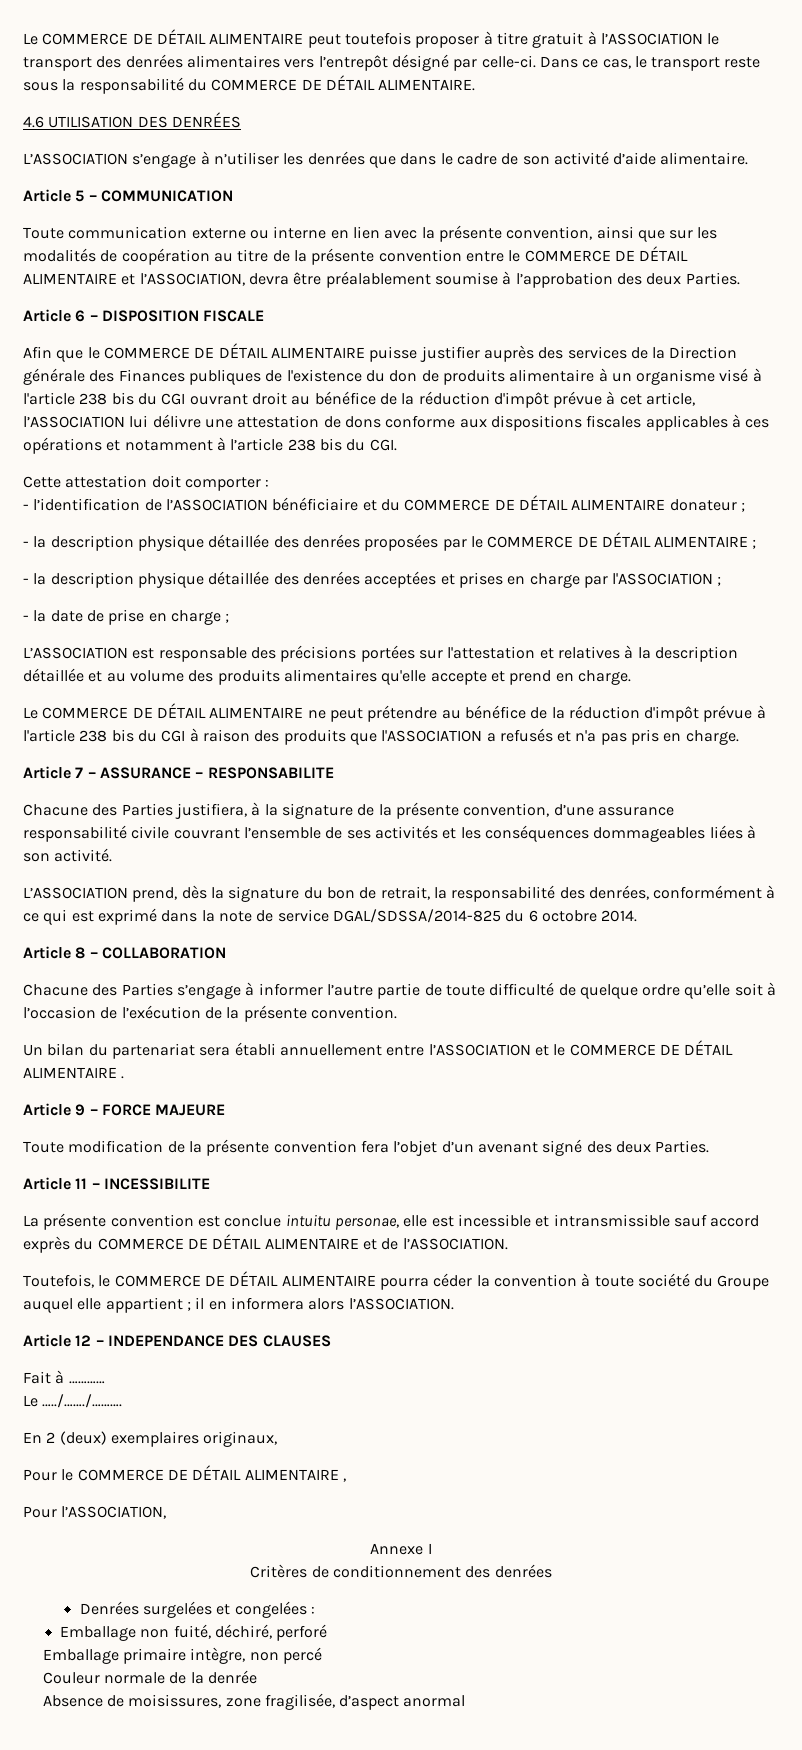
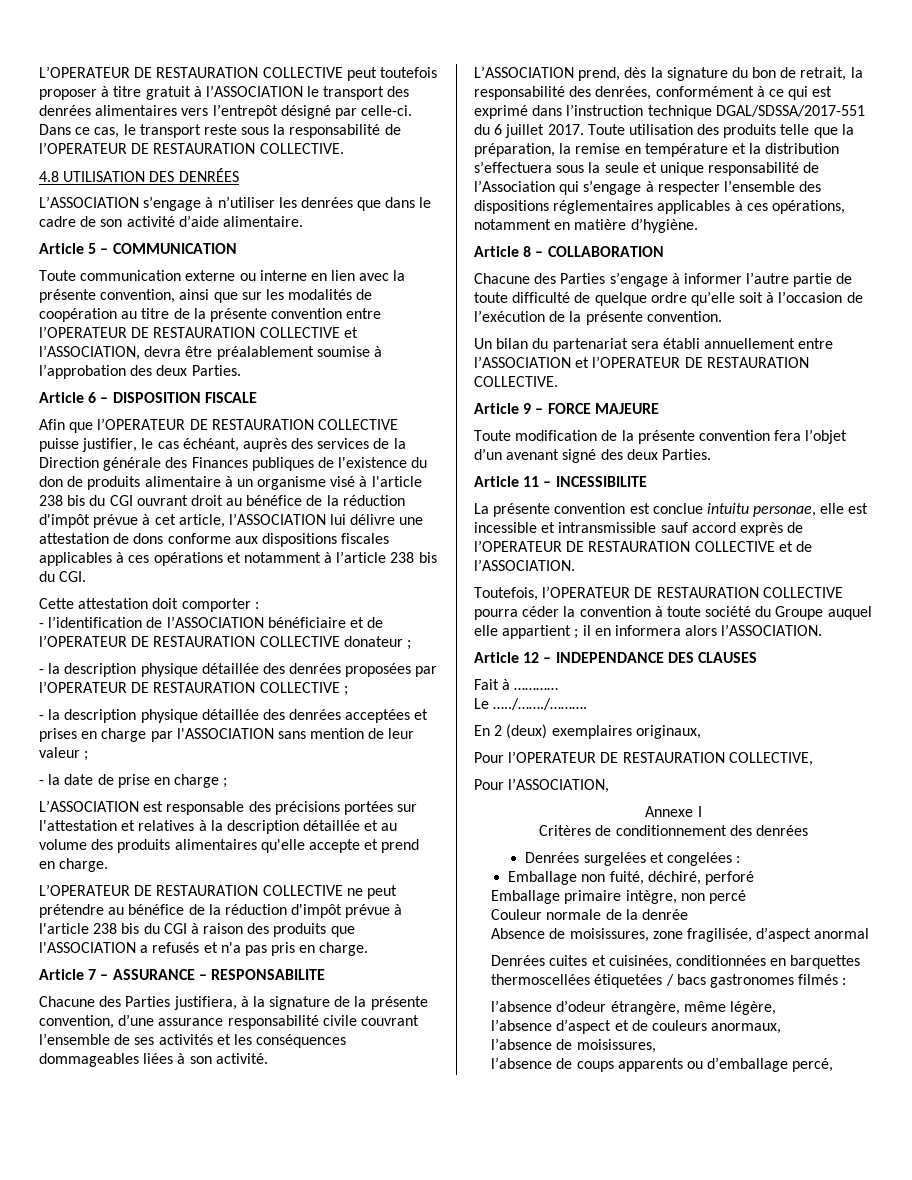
[23,29,304,45] Le COMMERCE DE DÉTAIL ALIMENTAIRE -> [39,66,343,78] L’OPERATEUR DE RESTAURATION COLLECTIVE
[187,75,476,91] [23,116,44,128] du COMMERCE DE DÉTAIL ALIMENTAIRE. // 4.6 -> [384,124,401,135] [39,142,344,154] [39,171,59,182] de l’OPERATEUR DE RESTAURATION COLLECTIVE. // 4.8
[508,246,689,262] [23,273,117,284] le COMMERCE DE DÉTAIL ALIMENTAIRE -> [39,326,340,338] l’OPERATEUR DE RESTAURATION COLLECTIVE
[87,343,480,362] le COMMERCE DE DÉTAIL ALIMENTAIRE puisse justifier -> [97,418,398,430] [39,438,239,452] l’OPERATEUR DE RESTAURATION COLLECTIVE puisse justifier, le cas échéant,
[380,495,666,511] du COMMERCE DE DÉTAIL ALIMENTAIRE -> [367,617,384,628] [39,635,340,647] de l’OPERATEUR DE RESTAURATION COLLECTIVE
[470,532,749,548] le COMMERCE DE DÉTAIL ALIMENTAIRE -> [39,681,340,693] l’OPERATEUR DE RESTAURATION COLLECTIVE
(714, 579) none -> [277,728,415,739] [39,747,80,758] sans mention de leur valeur
[23,703,304,719] Le COMMERCE DE DÉTAIL ALIMENTAIRE -> [39,884,343,896] L’OPERATEUR DE RESTAURATION COLLECTIVE
[201,909,638,923] la note de service DGAL/SDSSA/2014-825 du 6 octobre 2014. -> [566,104,865,119] [474,124,854,138] [474,143,840,157] [474,161,820,176] [474,180,822,195] [474,200,845,214] [474,218,698,233] l’instruction technique DGAL/SDSSA/2017-551 du 6 juillet 2017. Toute utilisation des produits telle que la préparation, la remise en température et la distribution s’effectuera sous la seule et unique responsabilité de l’Association qui s’engage à respecter l’ensemble des dispositions réglementaires applicables à ces opérations, notamment en matière d’hygiène.
[553,1040,734,1056] [23,1067,125,1079] le COMMERCE DE DÉTAIL ALIMENTAIRE . -> [592,356,809,368] [474,376,558,387] l’OPERATEUR DE RESTAURATION COLLECTIVE.
[74,1234,359,1250] du COMMERCE DE DÉTAIL ALIMENTAIRE -> [787,522,804,533] [474,540,775,552] de l’OPERATEUR DE RESTAURATION COLLECTIVE
[98,1271,376,1287] le COMMERCE DE DÉTAIL ALIMENTAIRE -> [542,586,843,598] l’OPERATEUR DE RESTAURATION COLLECTIVE
[61,1465,346,1482] le COMMERCE DE DÉTAIL ALIMENTAIRE , -> [508,751,813,766] l’OPERATEUR DE RESTAURATION COLLECTIVE,
(466, 1701) none -> [491,955,861,969] [491,974,847,988] [491,1000,776,1015] [491,1019,782,1034] [491,1038,656,1053] [491,1057,834,1072] // Denrées cuites et cuisinées, conditionnées en barquettes thermoscellées étiquetées / bacs gastronomes filmés : // l’absence d’odeur étrangère, même légère, // l’absence d’aspect et de couleurs anormaux, // l’absence de moisissures, // l’absence de coups apparents ou d’emballage percé,

